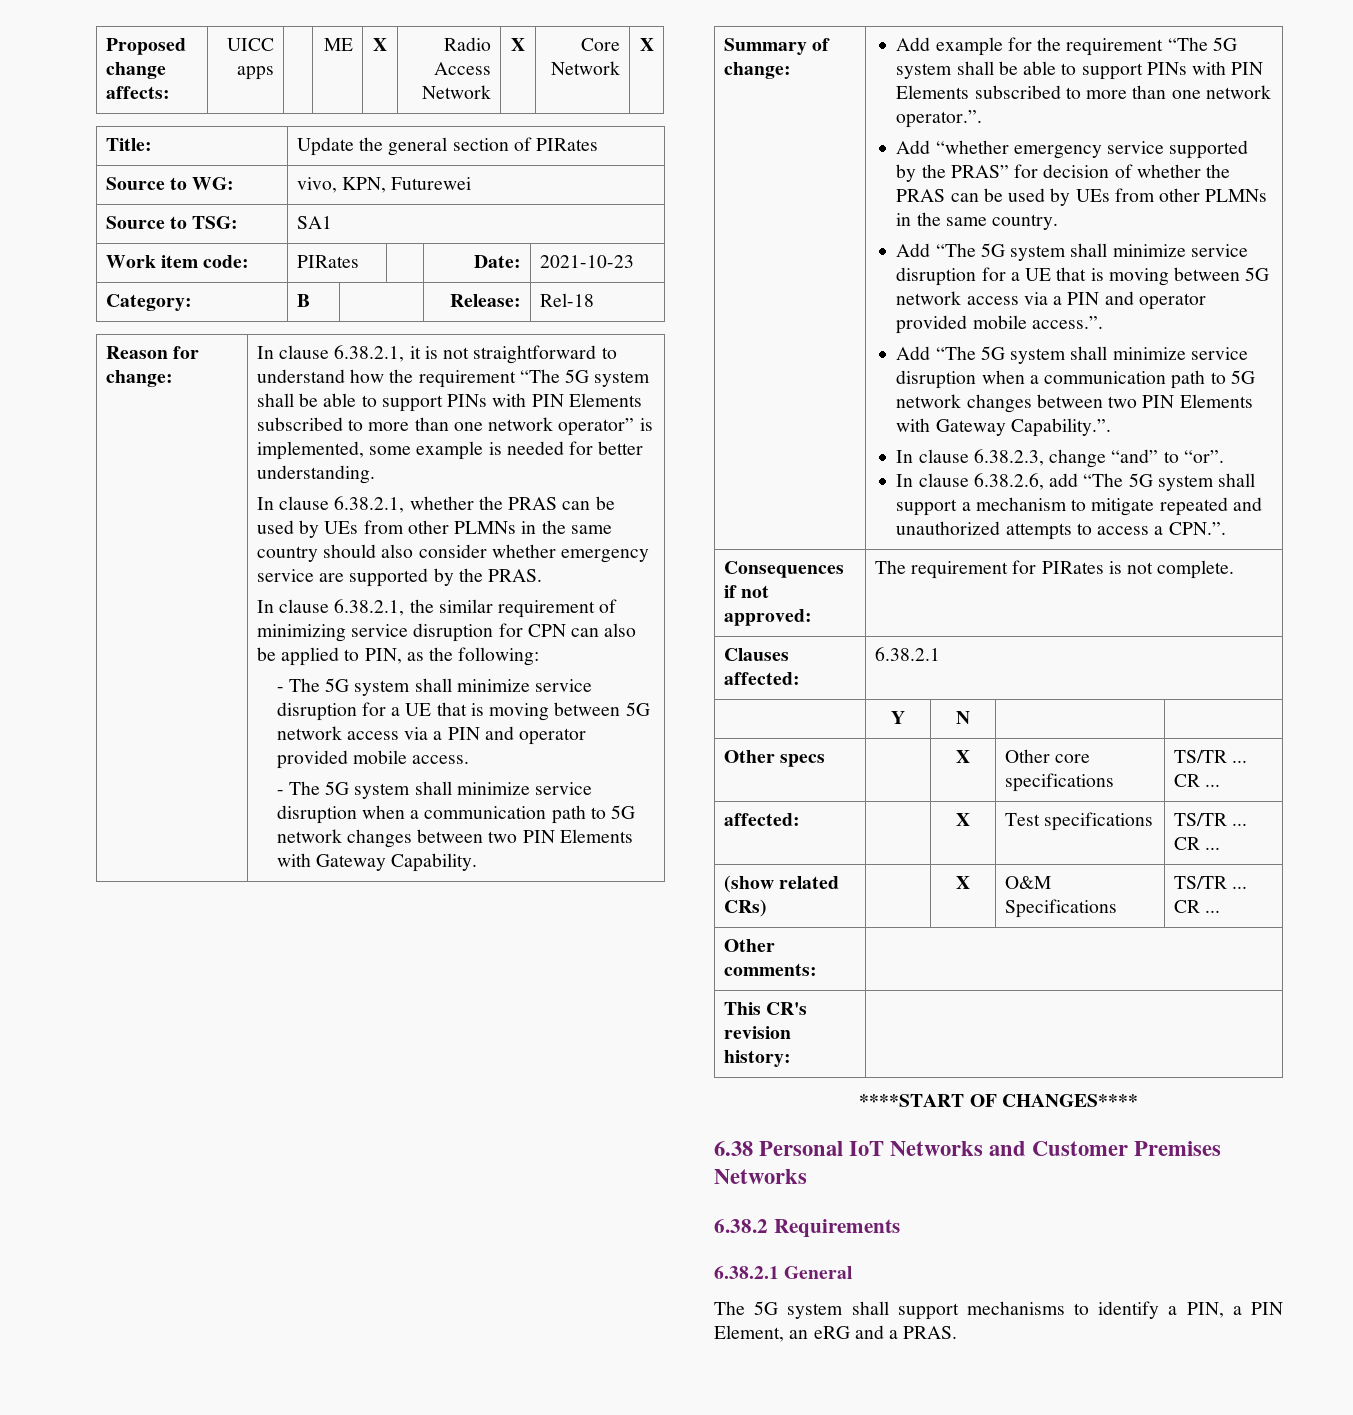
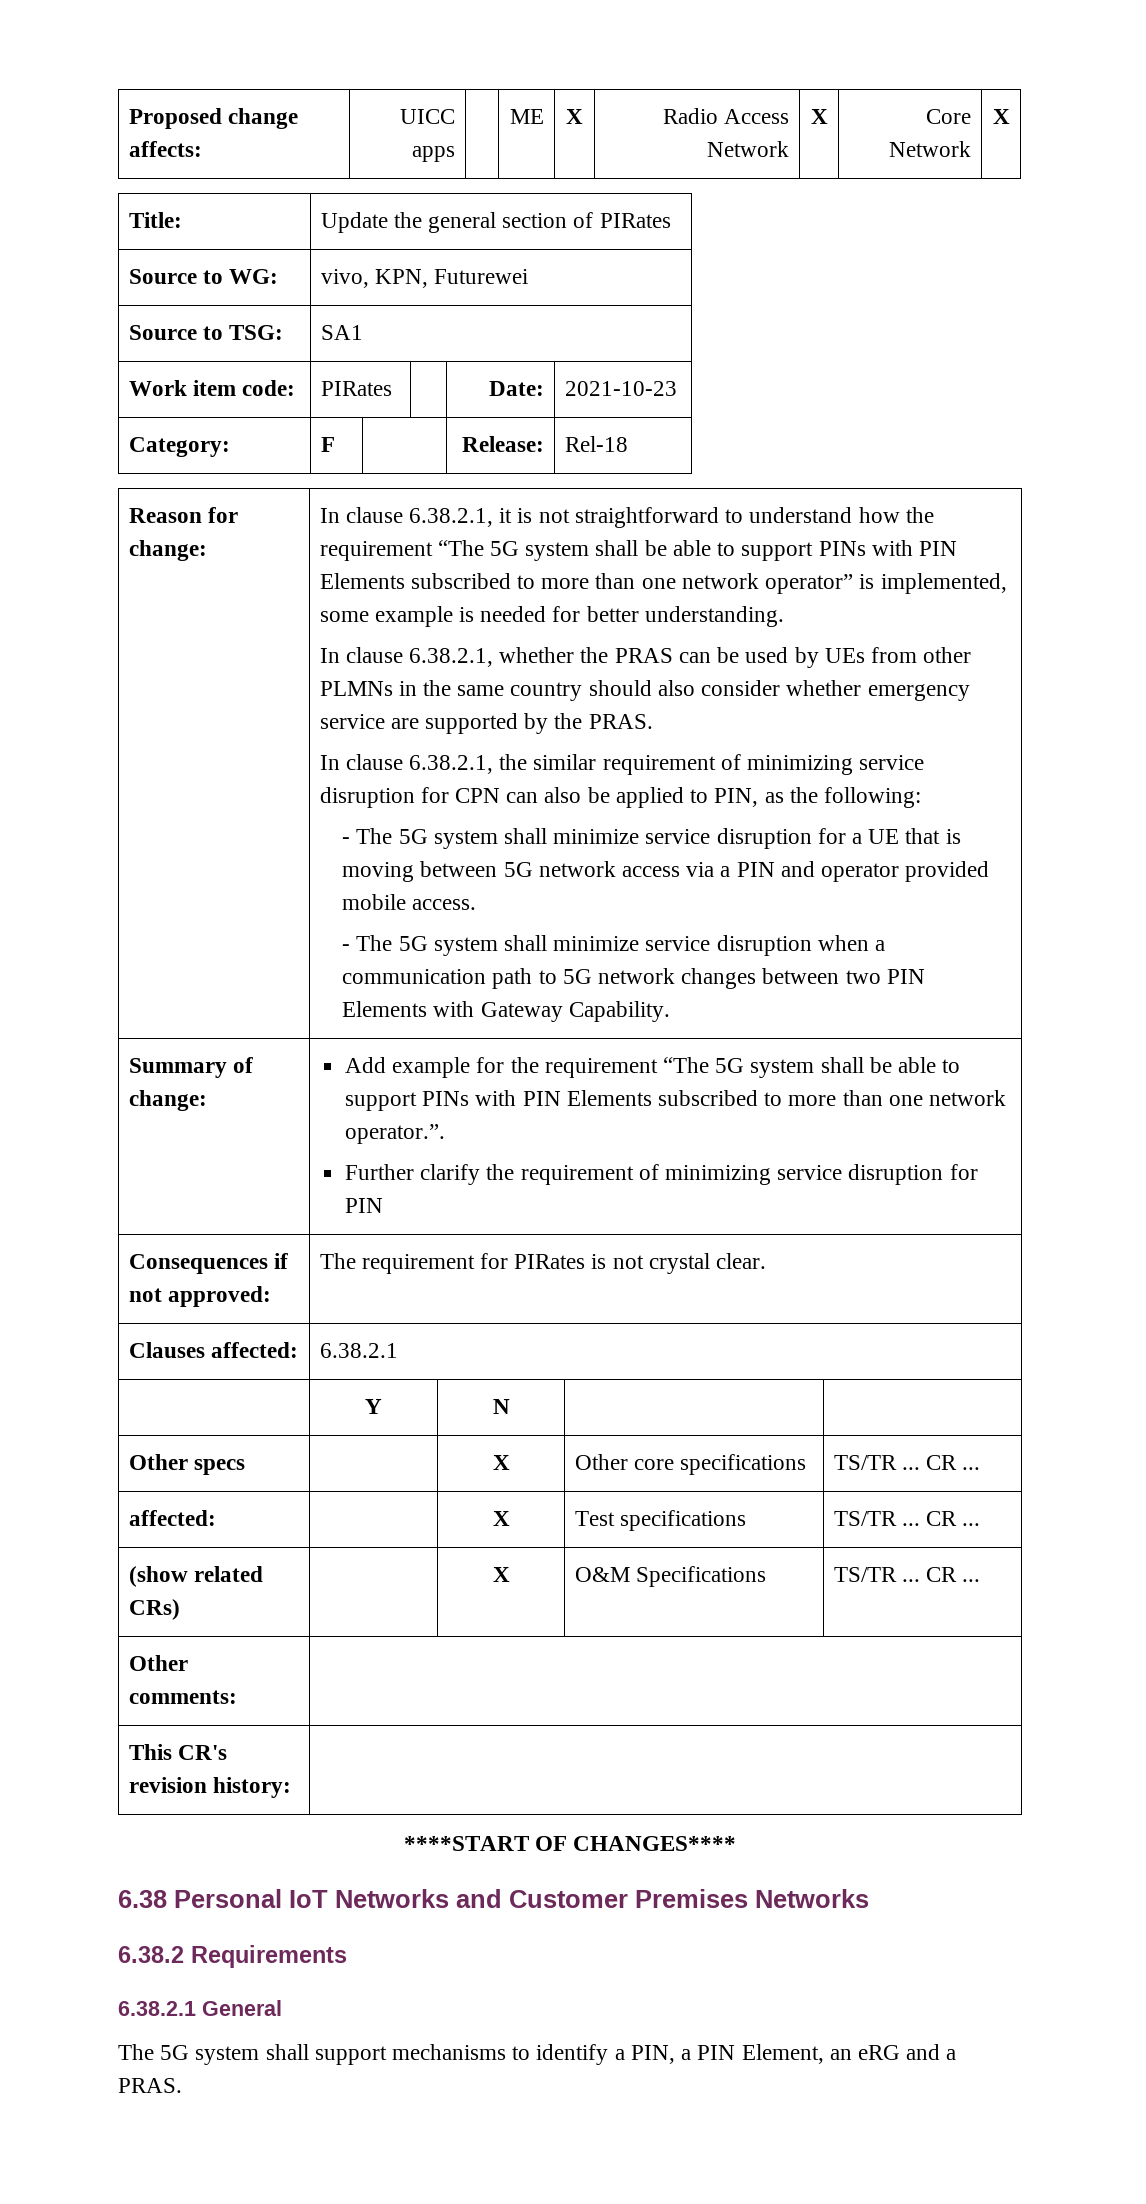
[296,294,310,307] B -> [320,437,335,452] F
[896,140,1249,159] [896,164,1231,182] [896,188,1268,206] [896,212,1059,230] [896,243,1248,261] [896,267,1270,286] [896,291,1206,310] [896,315,1103,334] [896,346,1248,364] [896,370,1255,389] [896,394,1253,413] [896,418,1111,437] [896,449,1224,468] [896,473,1256,491] [896,497,1262,516] [896,521,1226,540] Add “whether emergency service supported by the PRAS” for decision of whether the PRAS can be used by UEs from other PLMNs in the same country. // Add “The 5G system shall minimize service disruption for a UE that is moving between 5G network access via a PIN and operator provided mobile access.”. // Add “The 5G system shall minimize service disruption when a communication path to 5G network changes between two PIN Elements with Gateway Capability.”. // In clause 6.38.2.3, change “and” to “or”. // In clause 6.38.2.6, add “The 5G system shall support a mechanism to mitigate repeated and unauthorized attempts to access a CPN.”. -> [344,1164,978,1185] [344,1198,383,1213] Further clarify the requirement of minimizing service disruption for PIN
[1157,560,1235,579] complete. -> [648,1253,767,1274] crystal clear.

